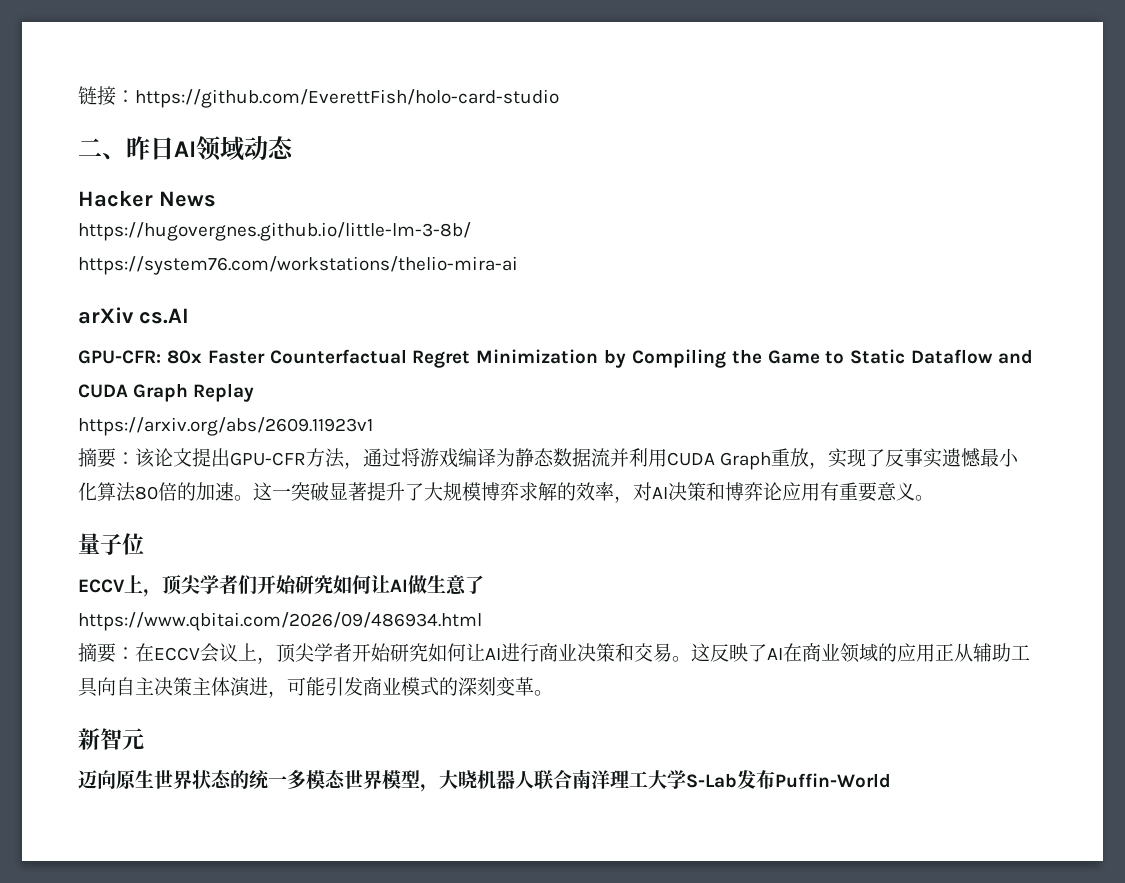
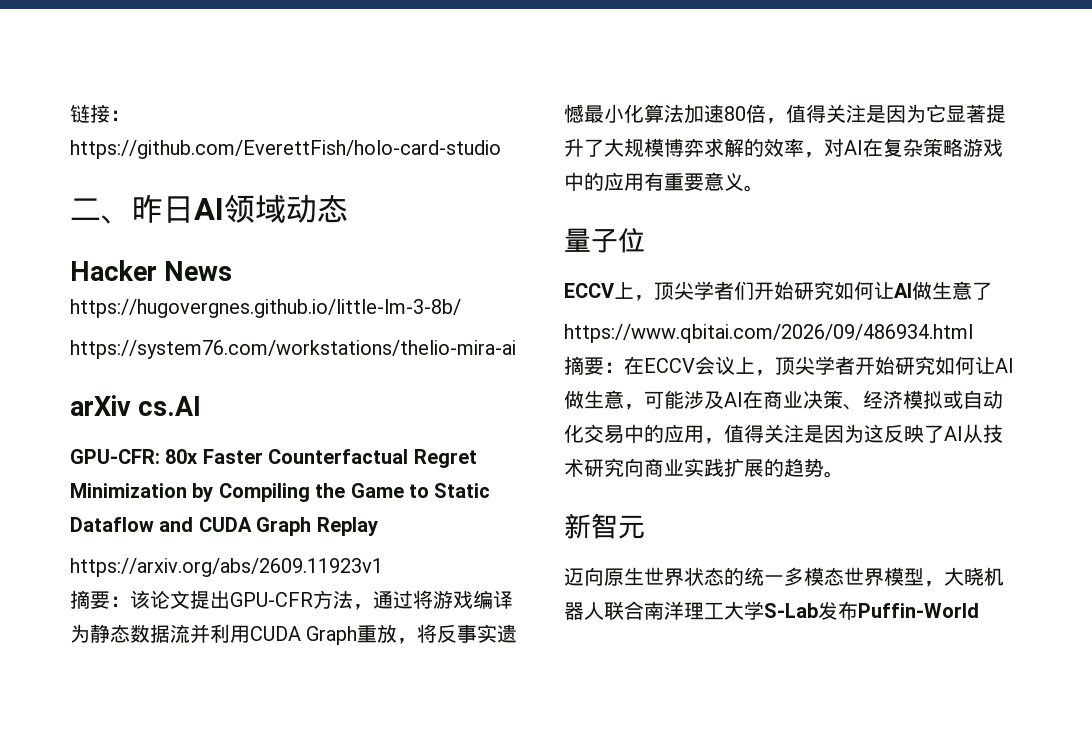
[828,448,886,468] 实现了 -> [417,624,438,643] 将
[135,482,329,501] 80倍的加速。这一突破 -> [684,104,946,124] 加速80倍，值得关注是因为它
[668,482,782,501] 决策和博弈论 -> [863,138,1003,157] [564,172,604,191] 在复杂策略游戏中的
[501,643,1030,663] [78,677,534,698] 进行商业决策和交易。这反映了AI在商业领域的应用正从辅助工具向自主决策主体演进，可能引发商业模式的深刻变革 -> [564,390,1003,410] [564,424,1003,444] [564,458,824,477] 做生意，可能涉及AI在商业决策、经济模拟或自动化交易中的应用，值得关注是因为这反映了AI从技术研究向商业实践扩展的趋势

